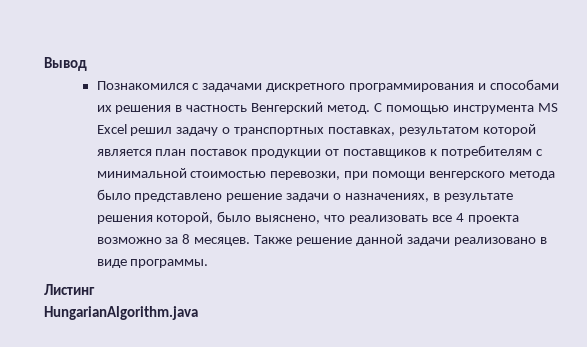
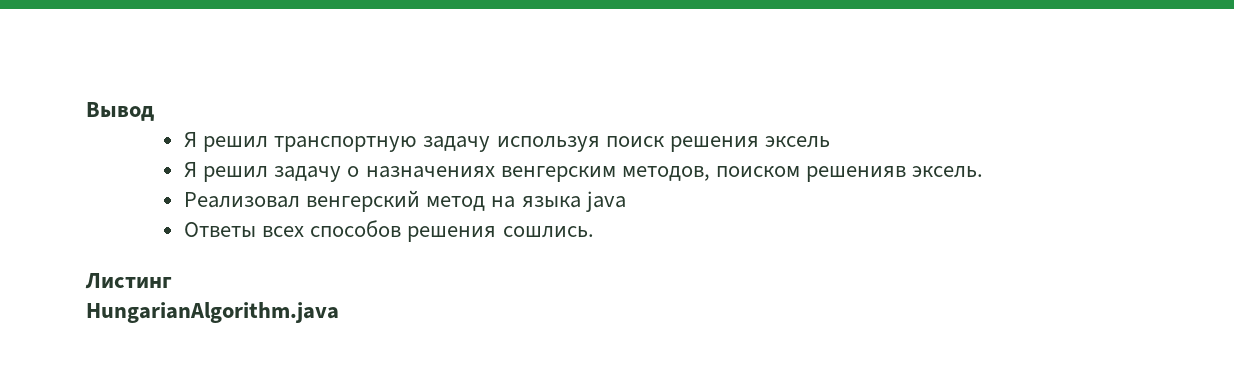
[96,79,560,92] [96,102,558,114] [96,124,536,136] [96,145,543,158] [96,168,556,180] [96,189,513,202] [96,211,519,224] [96,234,547,246] [96,259,209,268] Познакомился с задачами дискретного программирования и способами их решения в частность Венгерский метод. С помощью инструмента MS Excel решил задачу о транспортных поставках, результатом которой является план поставок продукции от поставщиков к потребителям с минимальной стоимостью перевозки, при помощи венгерского метода было представлено решение задачи о назначениях, в результате решения которой, было выяснено, что реализовать все 4 проекта возможно за 8 месяцев. Также решение данной задачи реализовано в виде программы. -> [184,132,830,152] [184,162,983,182] [184,190,626,212] [184,220,594,242] Я решил транспортную задачу используя поиск решения эксель // Я решил задачу о назначениях венгерским методов, поиском решенияв эксель. // Реализовал венгерский метод на языка java // Ответы всех способов решения сошлись.

